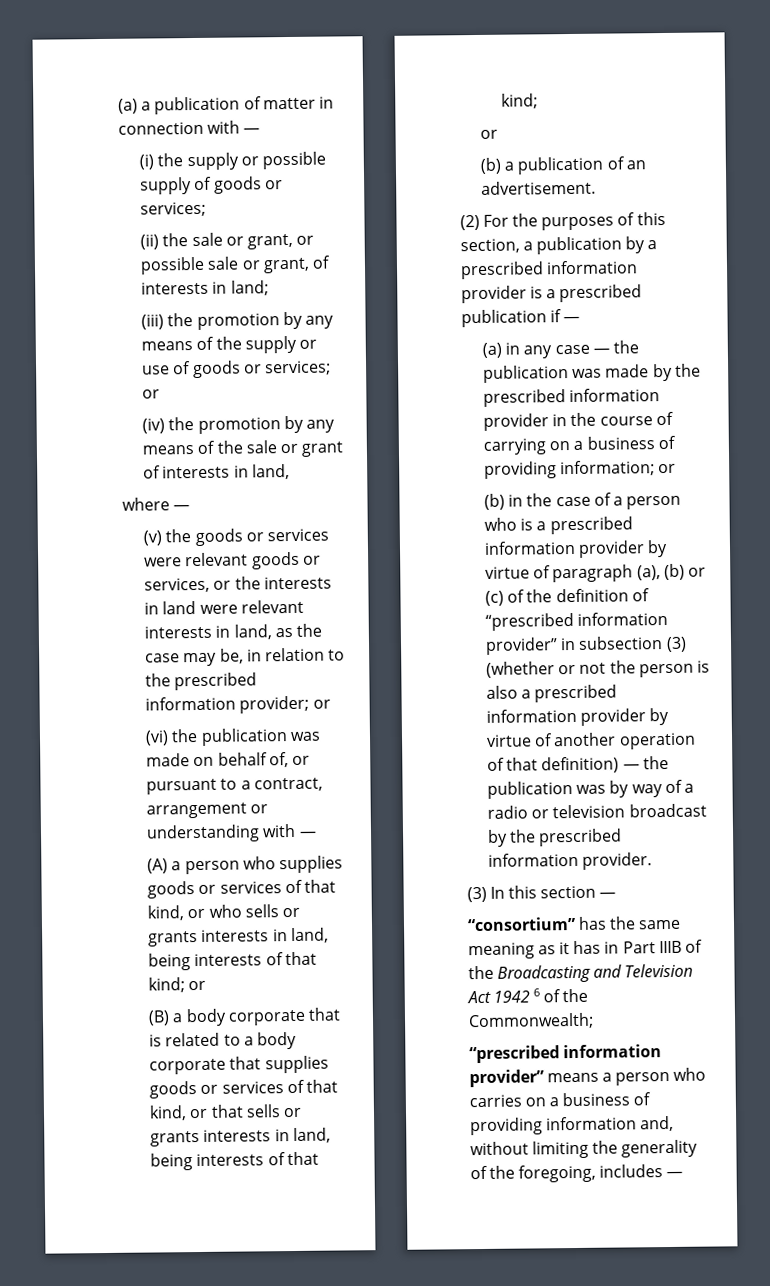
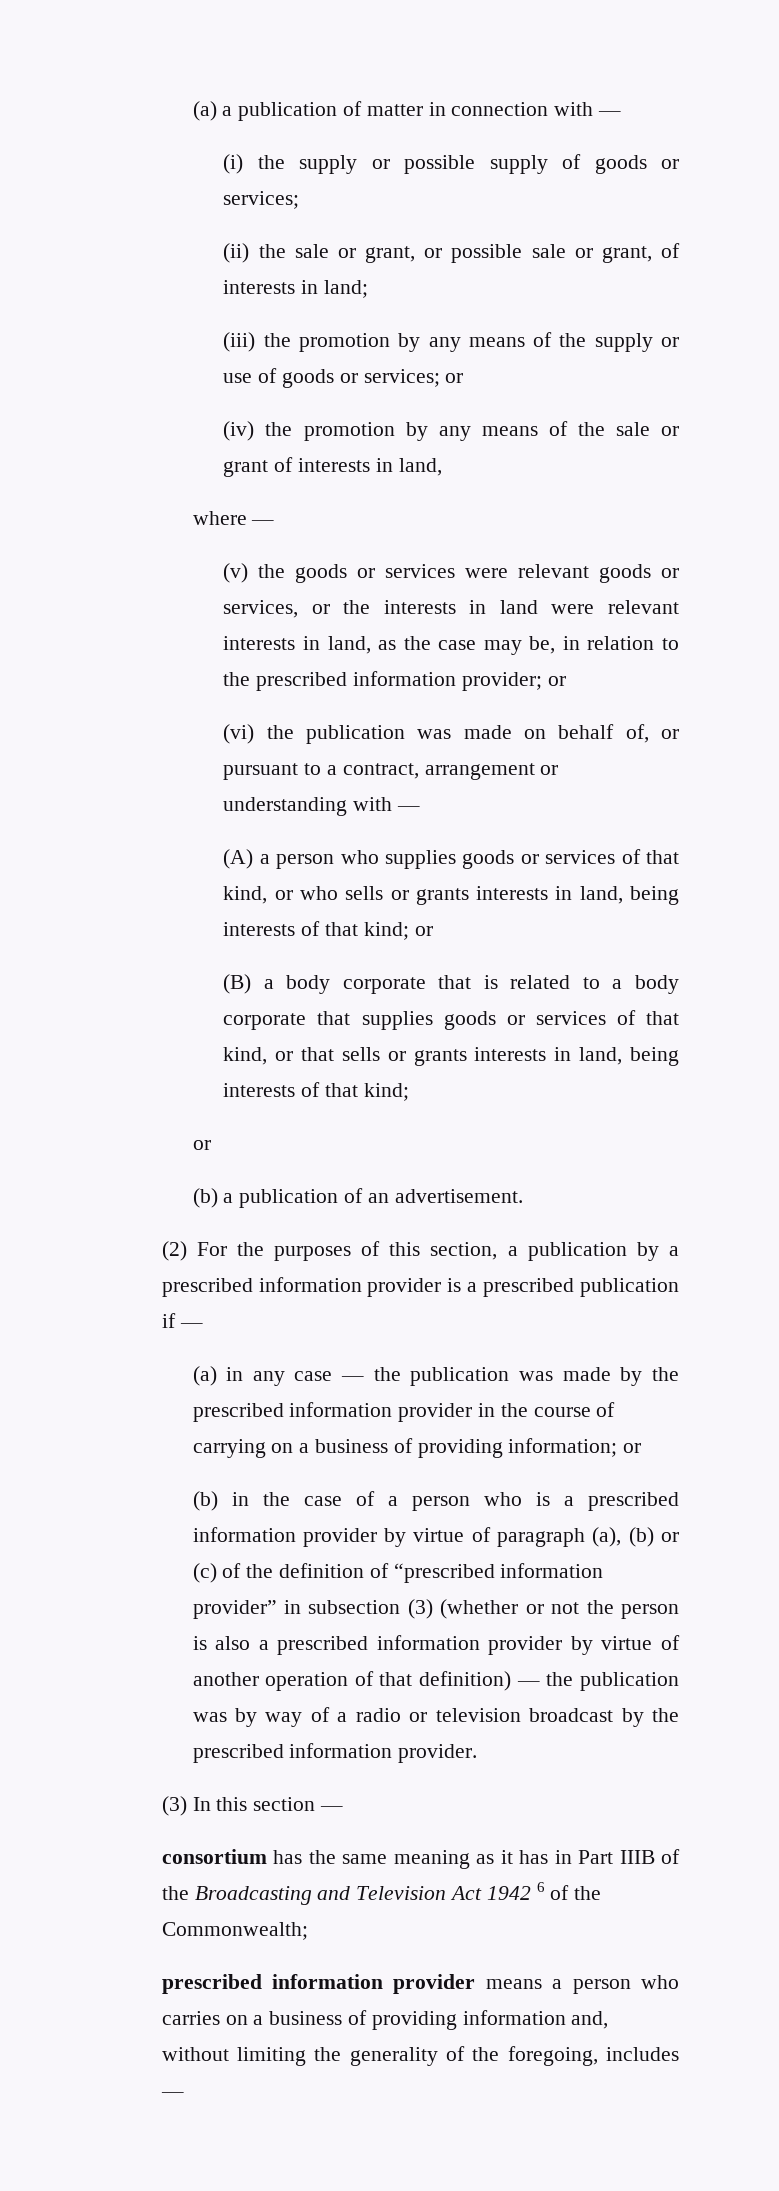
[466,916,576,932] “consortium” -> [161,1849,267,1864] consortium
[468,1044,662,1064] [468,1069,544,1088] “prescribed information provider” -> [161,1974,476,1994] prescribed information provider

